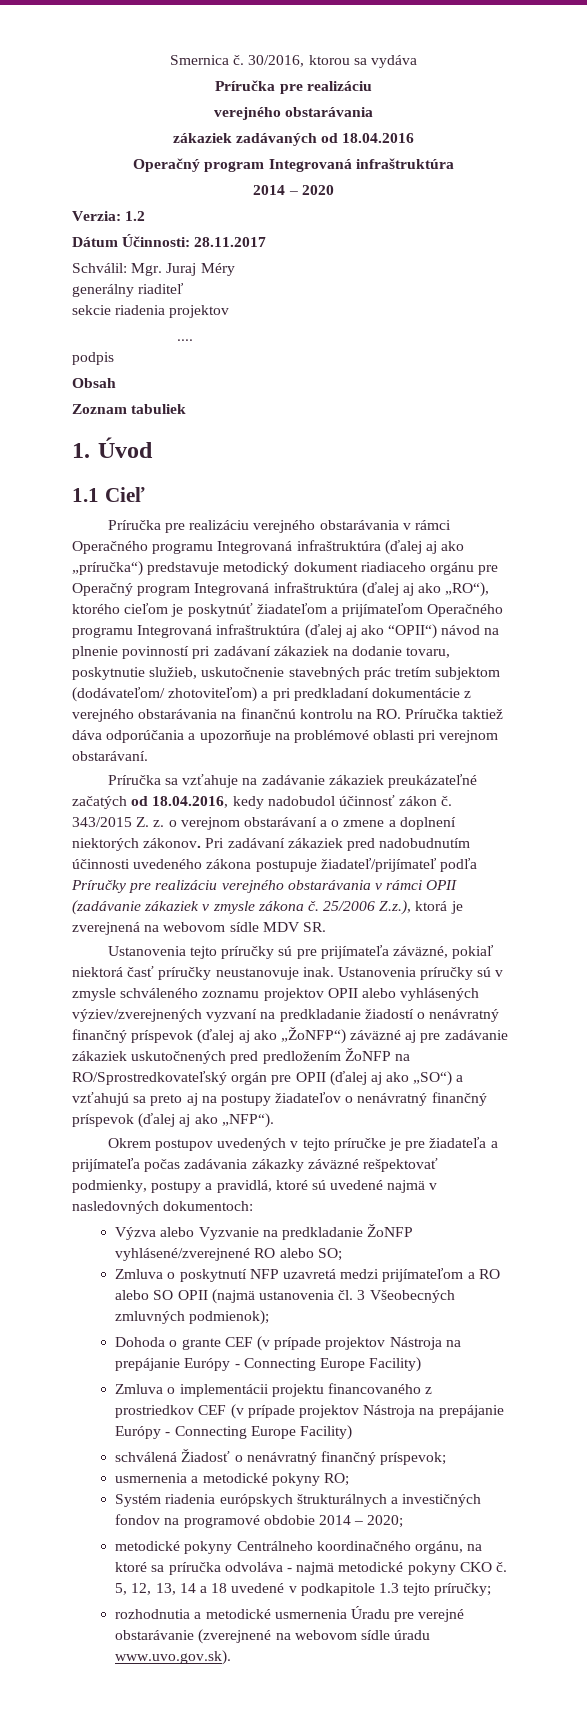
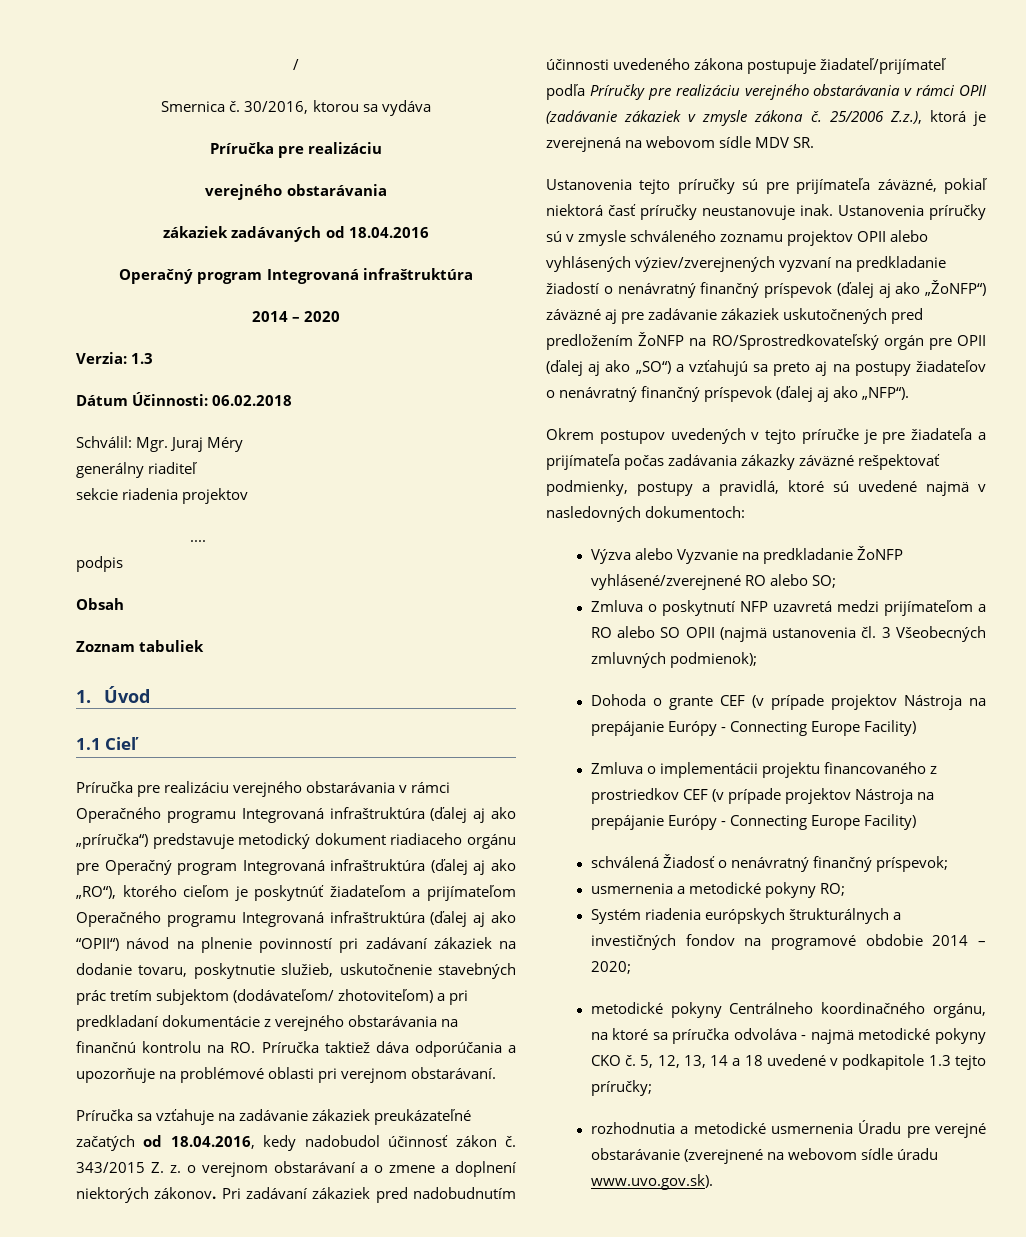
(170, 60) none -> [293,59,299,70] / //
[125,211,146,221] 1.2 -> [131,353,154,364] 1.3
[194,237,267,247] 28.11.2017 -> [212,395,293,406] 06.02.2018

